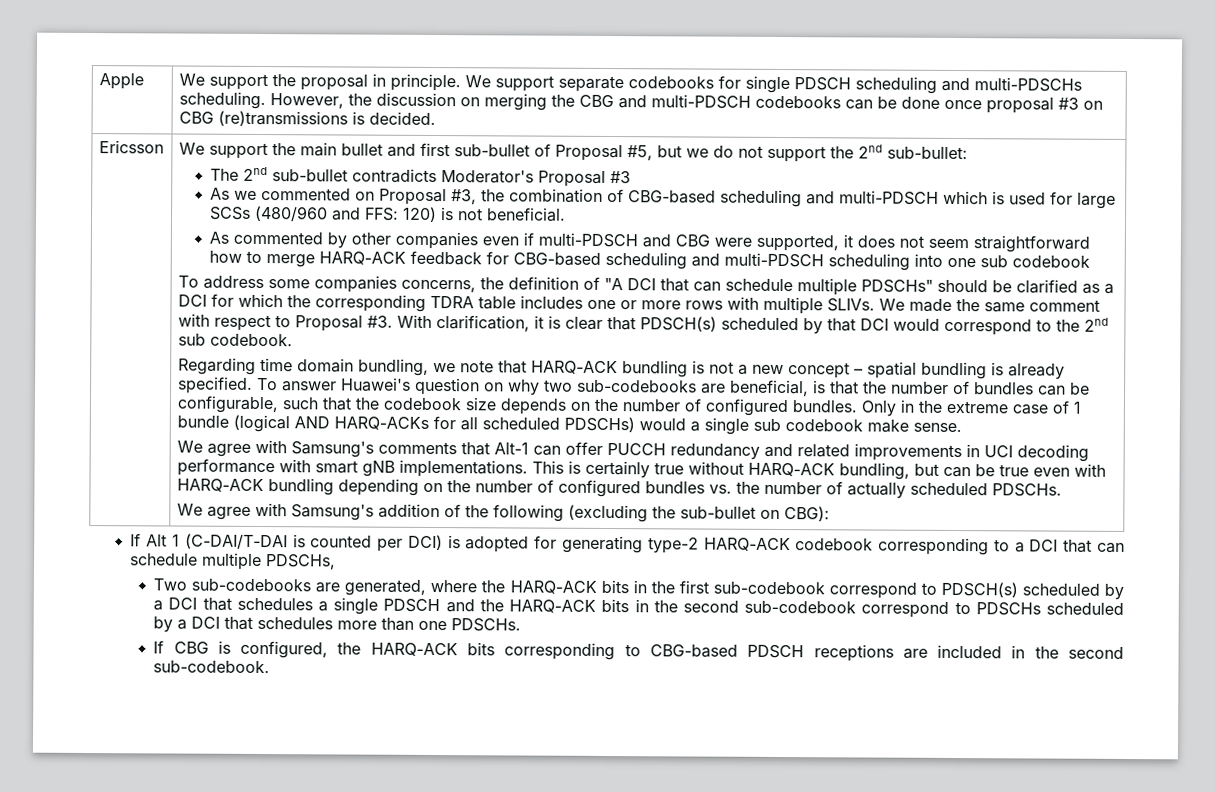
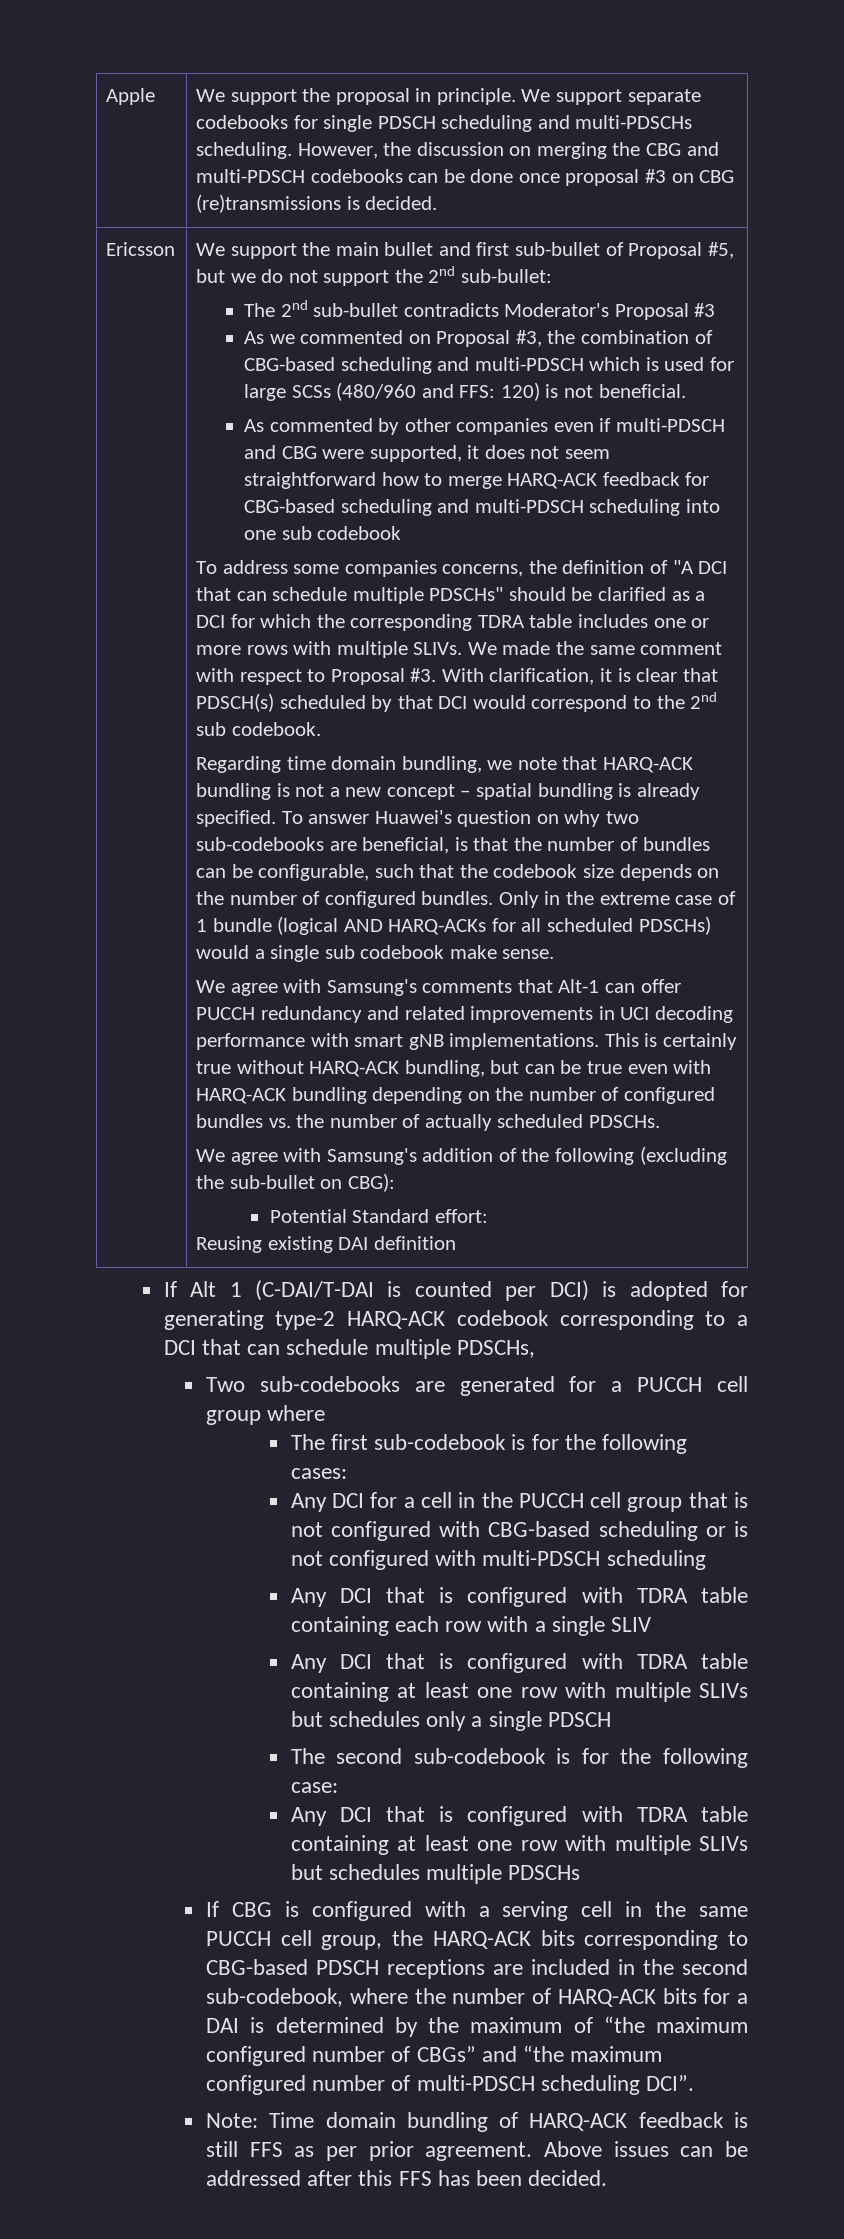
(830, 514) none -> [269,1209,488,1223] [196,1236,456,1253] // Potential Standard effort: // Reusing existing DAI definition
[344,579,1125,600] [153,597,1124,618] [153,616,522,633] [153,640,329,659] generated, where the HARQ-ACK bits in the first sub-codebook correspond to PDSCH(s) scheduled by a DCI that schedules a single PDSCH and the HARQ-ACK bits in the second sub-codebook correspond to PDSCHs scheduled by a DCI that schedules more than one PDSCHs. // If CBG is configured, -> [459,1376,749,1396] [206,1405,326,1425] [290,1434,688,1454] [290,1468,347,1479] [290,1492,748,1512] [290,1521,748,1541] [290,1550,706,1570] [290,1587,748,1607] [290,1616,652,1636] [290,1653,748,1673] [290,1682,748,1702] [290,1711,611,1731] [290,1748,748,1768] [290,1782,338,1793] [290,1806,748,1826] [290,1835,748,1855] [290,1864,581,1884] [206,1901,748,1921] [206,1930,383,1950] generated for a PUCCH cell group where // The first sub-codebook is for the following cases: // Any DCI for a cell in the PUCCH cell group that is not configured with CBG-based scheduling or is not configured with multi-PDSCH scheduling // Any DCI that is configured with TDRA table containing each row with a single SLIV // Any DCI that is configured with TDRA table containing at least one row with multiple SLIVs but schedules only a single PDSCH // The second sub-codebook is for the following case: // Any DCI that is configured with TDRA table containing at least one row with multiple SLIVs but schedules multiple PDSCHs // If CBG is configured with a serving cell in the same PUCCH cell group,
[153,660,271,674] sub-codebook. -> [206,1988,748,2007] [206,2016,748,2037] [206,2045,663,2066] [206,2075,695,2095] [206,2112,748,2132] [206,2141,748,2161] [206,2170,608,2186] sub-codebook, where the number of HARQ-ACK bits for a DAI is determined by the maximum of “the maximum configured number of CBGs” and “the maximum configured number of multi-PDSCH scheduling DCI”. // Note: Time domain bundling of HARQ-ACK feedback is still FFS as per prior agreement. Above issues can be addressed after this FFS has been decided.

